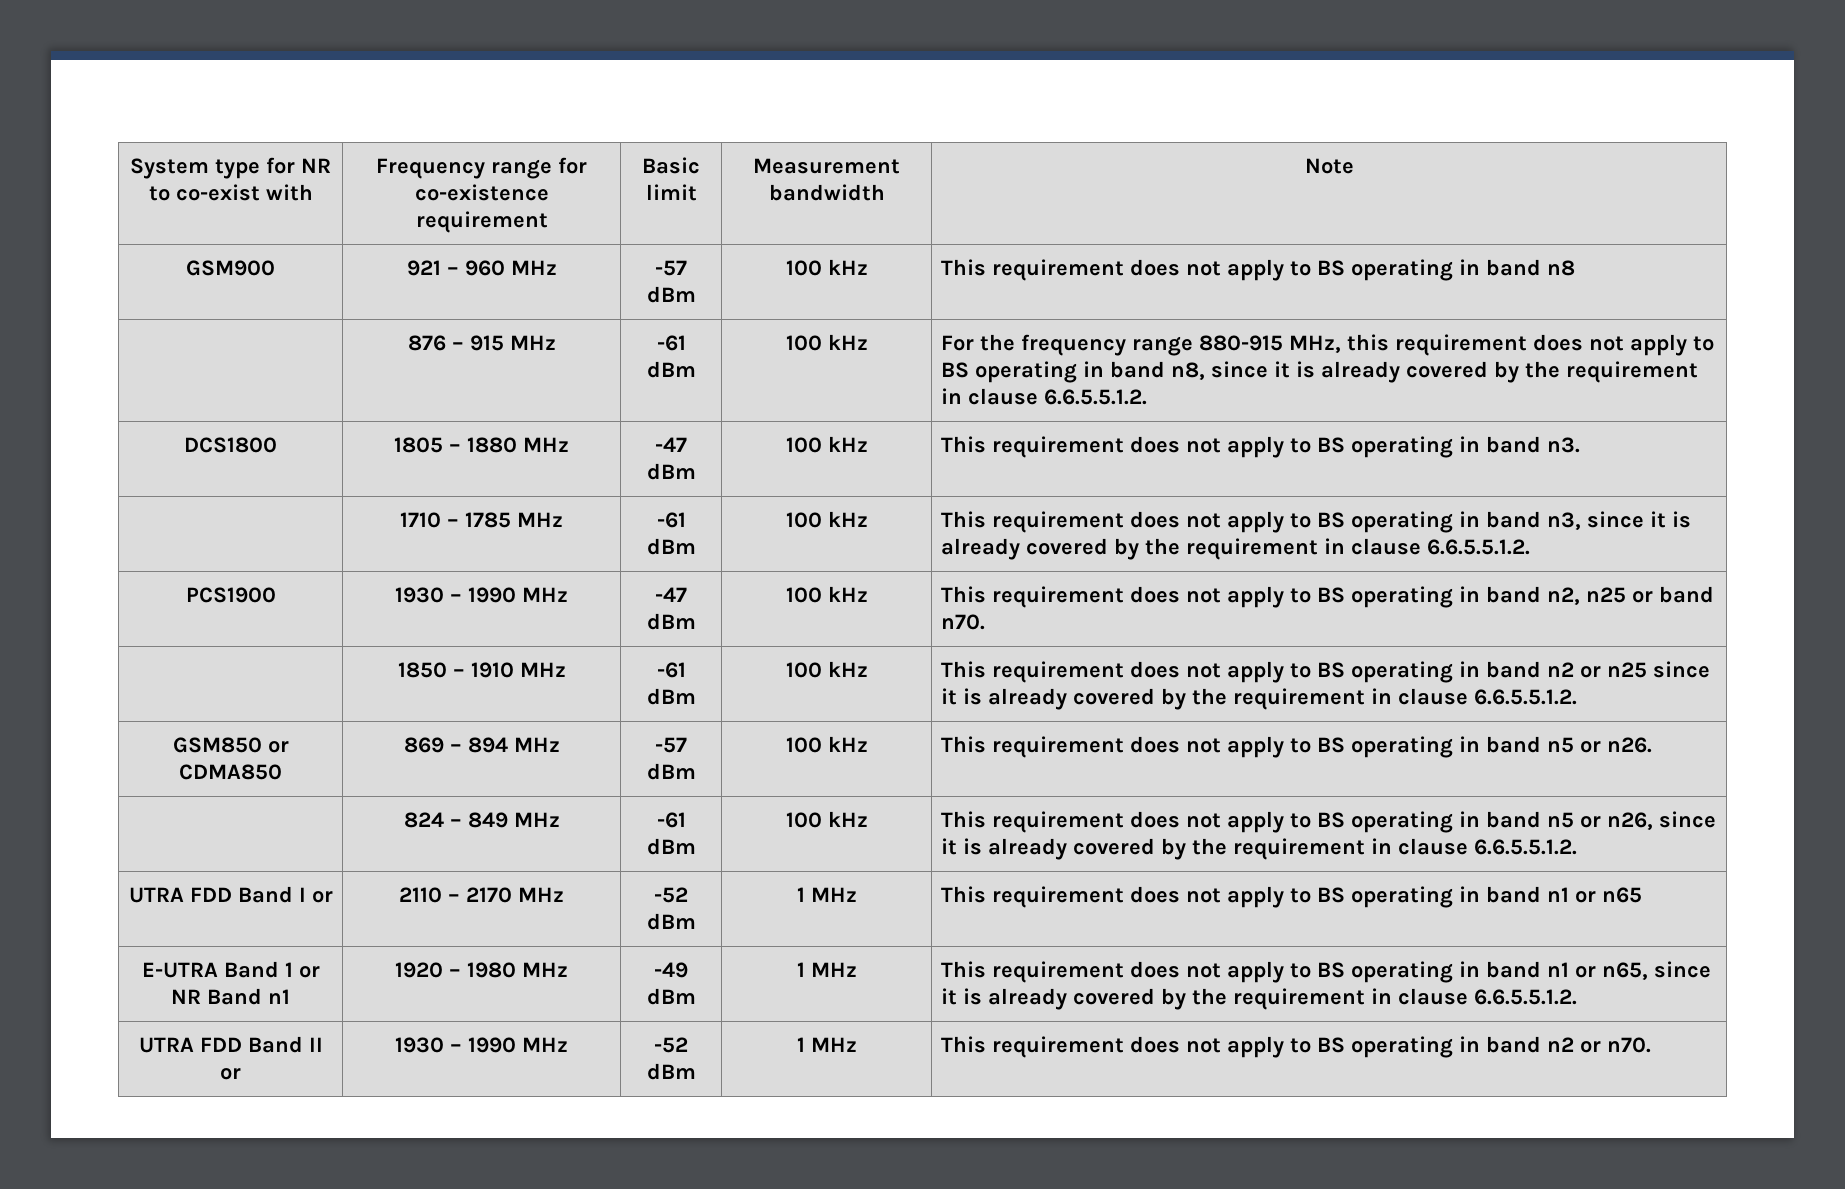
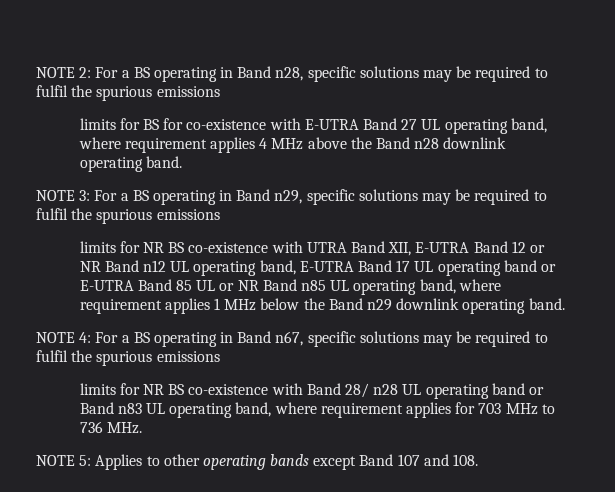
[130,157,331,179] [148,184,313,201] [376,157,587,179] [414,184,549,201] [415,211,548,233] [642,157,701,174] [645,184,697,201] [753,158,901,174] [768,184,885,201] [1304,158,1354,174] [186,260,275,276] [406,260,557,276] [655,260,688,276] [646,286,696,303] [785,259,868,276] [940,259,1575,281] [407,335,556,351] [656,335,686,351] [646,361,696,378] [785,334,868,351] [940,334,1714,356] [940,361,1698,383] [940,388,1147,405] [184,437,277,453] [394,437,569,453] [655,437,688,452] [646,463,696,480] [785,436,868,453] [940,436,1580,458] [400,512,563,528] [656,512,686,528] [646,538,696,555] [785,511,868,528] [940,511,1691,533] [940,538,1530,560] [185,587,276,603] [395,587,568,603] [655,587,688,602] [646,613,696,630] [785,586,868,603] [940,586,1714,608] [940,614,985,630] [397,662,566,678] [656,662,686,678] [646,688,696,705] [785,661,868,678] [940,661,1710,683] [940,688,1577,710] [172,737,289,753] [179,764,282,780] [403,737,560,753] [655,737,688,753] [646,763,696,780] [785,736,868,753] [940,736,1652,758] [403,812,560,828] [656,812,686,828] [646,838,696,855] [785,811,868,828] [940,811,1716,833] [940,838,1577,860] [128,886,333,903] [399,887,564,903] [654,887,689,903] [646,913,696,930] [796,887,857,902] [940,886,1642,908] [141,961,320,978] [171,988,290,1005] [395,962,568,978] [654,962,689,978] [646,988,696,1005] [796,962,857,977] [940,961,1711,983] [940,988,1577,1010] [138,1036,323,1053] [220,1068,241,1080] [395,1037,568,1053] [654,1037,689,1053] [646,1063,696,1080] [796,1037,857,1052] [940,1036,1651,1058] System type for NR to co-exist with | Frequency range for co-existence requirement | Basic limit | Measurement bandwidth | Note // GSM900 | 921 – 960 MHz | -57 dBm | 100 kHz | This requirement does not apply to BS operating in band n8 // | 876 – 915 MHz | -61 dBm | 100 kHz | For the frequency range 880-915 MHz, this requirement does not apply to BS operating in band n8, since it is already covered by the requirement in clause 6.6.5.5.1.2. // DCS1800 | 1805 – 1880 MHz | -47 dBm | 100 kHz | This requirement does not apply to BS operating in band n3. // | 1710 – 1785 MHz | -61 dBm | 100 kHz | This requirement does not apply to BS operating in band n3, since it is already covered by the requirement in clause 6.6.5.5.1.2. // PCS1900 | 1930 – 1990 MHz | -47 dBm | 100 kHz | This requirement does not apply to BS operating in band n2, n25 or band n70. // | 1850 – 1910 MHz | -61 dBm | 100 kHz | This requirement does not apply to BS operating in band n2 or n25 since it is already covered by the requirement in clause 6.6.5.5.1.2. // GSM850 or CDMA850 | 869 – 894 MHz | -57 dBm | 100 kHz | This requirement does not apply to BS operating in band n5 or n26. // | 824 – 849 MHz | -61 dBm | 100 kHz | This requirement does not apply to BS operating in band n5 or n26, since it is already covered by the requirement in clause 6.6.5.5.1.2. // UTRA FDD Band I or | 2110 – 2170 MHz | -52 dBm | 1 MHz | This requirement does not apply to BS operating in band n1 or n65 // E-UTRA Band 1 or NR Band n1 | 1920 – 1980 MHz | -49 dBm | 1 MHz | This requirement does not apply to BS operating in band n1 or n65, since it is already covered by the requirement in clause 6.6.5.5.1.2. // UTRA FDD Band II or | 1930 – 1990 MHz | -52 dBm | 1 MHz | This requirement does not apply to BS operating in band n2 or n70. -> [36,66,548,82] [36,85,220,101] [79,118,547,134] [78,137,507,153] [79,156,182,172] [36,189,547,205] [36,208,220,224] [79,241,545,256] [79,260,556,276] [79,279,501,295] [79,298,565,314] [36,331,548,347] [36,350,220,366] [79,383,544,399] [79,402,555,418] [79,421,142,434] [36,454,479,470] NOTE 2: For a BS operating in Band n28, specific solutions may be required to fulfil the spurious emissions // limits for BS for co-existence with E-UTRA Band 27 UL operating band, where requirement applies 4 MHz above the Band n28 downlink operating band. // NOTE 3: For a BS operating in Band n29, specific solutions may be required to fulfil the spurious emissions // limits for NR BS co-existence with UTRA Band XII, E-UTRA Band 12 or NR Band n12 UL operating band, E-UTRA Band 17 UL operating band or E-UTRA Band 85 UL or NR Band n85 UL operating band, where requirement applies 1 MHz below the Band n29 downlink operating band. // NOTE 4: For a BS operating in Band n67, specific solutions may be required to fulfil the spurious emissions // limits for NR BS co-existence with Band 28/ n28 UL operating band or Band n83 UL operating band, where requirement applies for 703 MHz to 736 MHz. // NOTE 5: Applies to other operating bands except Band 107 and 108.

